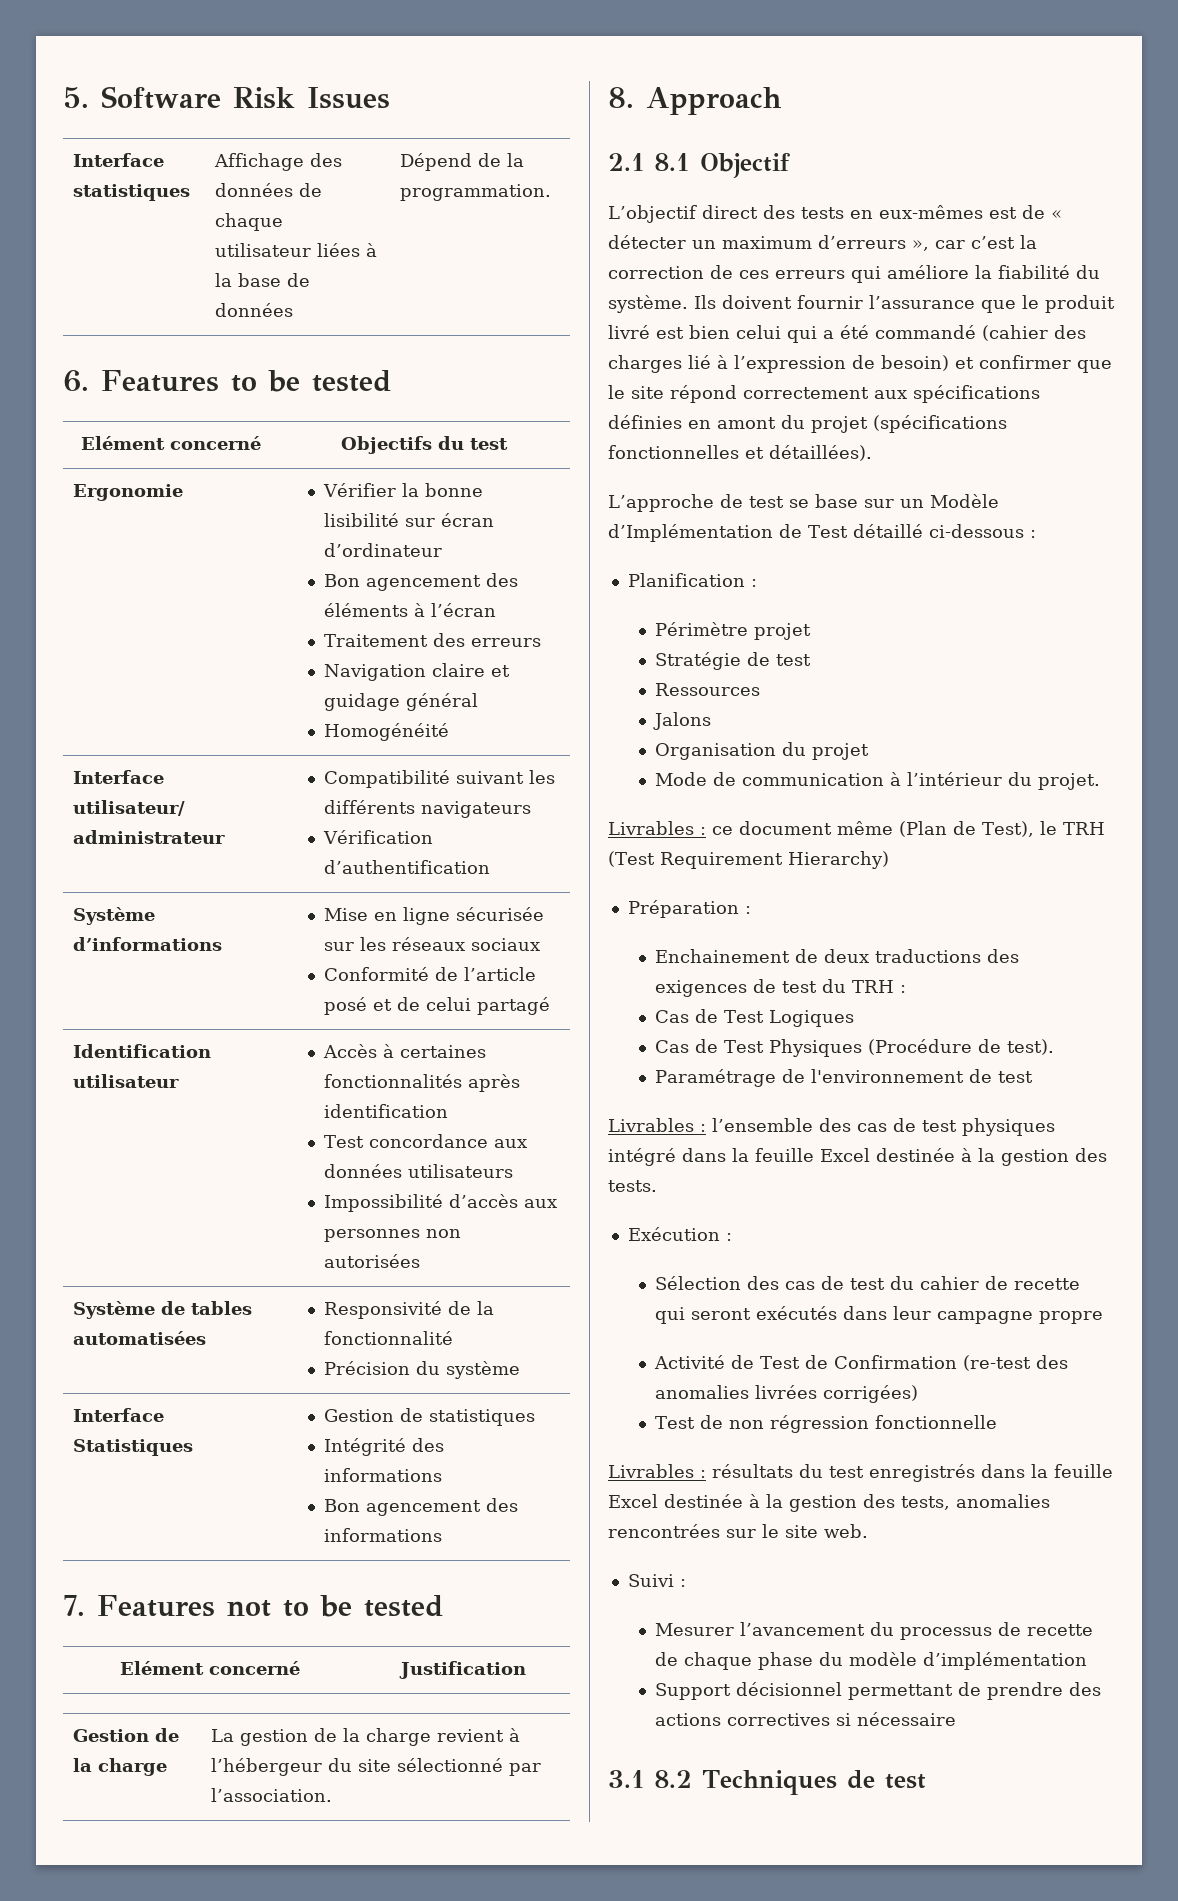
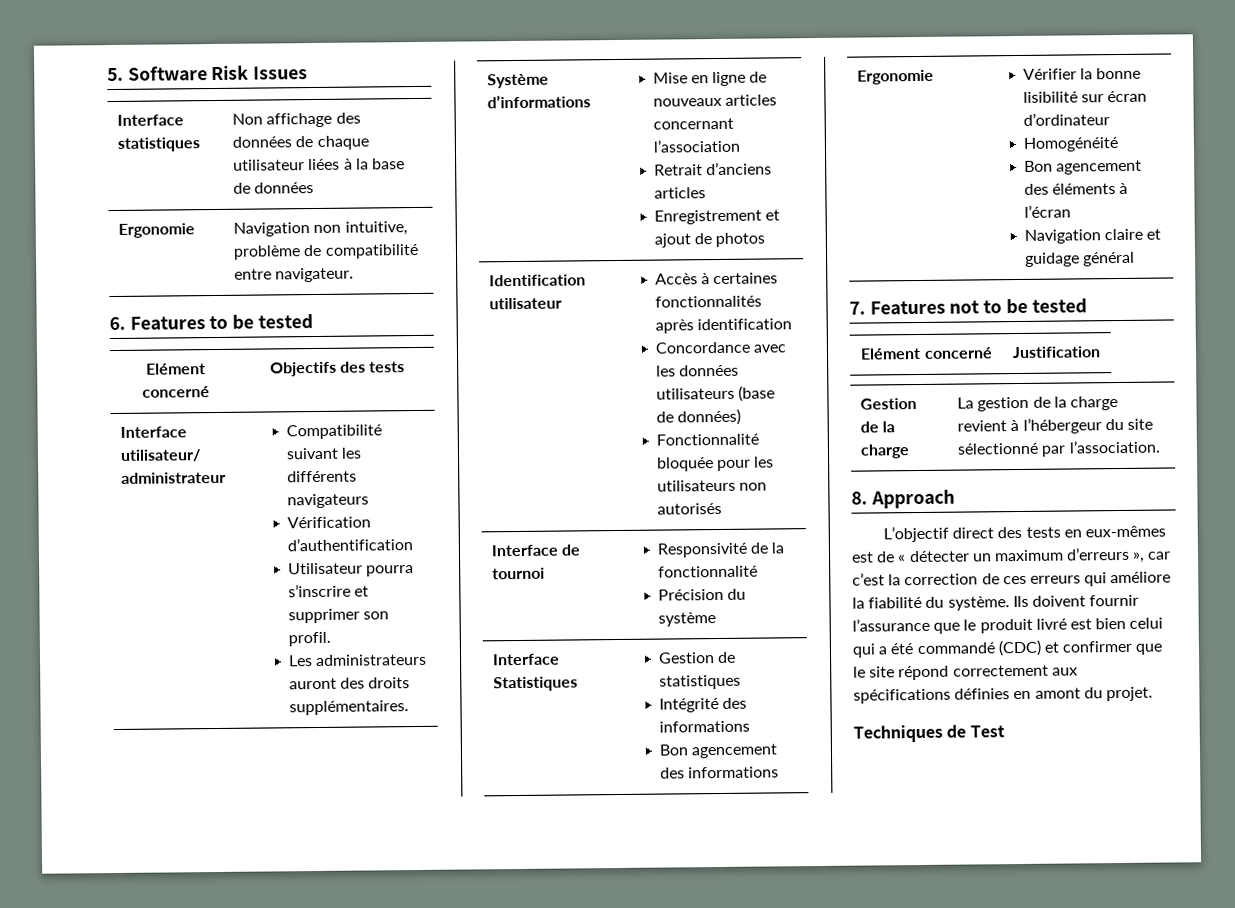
[213,153,304,171] Affichage -> [232,112,333,128] Non affichage
[399,153,524,171] [399,184,551,201] | Dépend de la programmation. -> [118,223,196,238] [233,221,408,237] [233,243,419,260] [234,267,355,283] // Ergonomie | Navigation non intuitive, problème de compatibilité entre navigateur.
[437,436,508,450] [72,484,183,501] [322,483,483,497] [323,513,494,527] [323,543,442,557] [323,573,518,591] [323,603,496,617] [323,633,541,647] [323,663,510,681] [323,693,478,711] [323,723,449,741] du test // Ergonomie | Vérifier la bonne lisibilité sur écran d’ordinateur // Bon agencement des éléments à l’écran // Traitement des erreurs // Navigation claire et guidage général // Homogénéité -> [340,361,406,373] des tests
(490, 867) none -> [287,562,414,577] [287,583,369,598] [287,608,389,624] [287,631,331,647] [287,653,427,667] [288,677,410,690] [288,700,409,716] // Utilisateur pourra s’inscrire et supprimer son profil. // Les administrateurs auront des droits supplémentaires.
[455,907,544,921] [323,937,540,951] [323,967,536,981] [323,997,550,1015] sécurisée sur les réseaux sociaux // Conformité de l’article posé et de celui partagé -> [749,71,768,83] [652,94,777,107] [652,117,734,130] [652,138,740,153] [653,161,772,176] [653,187,706,199] [653,209,780,225] [653,232,765,248] de nouveaux articles concernant l’association // Retrait d’anciens articles // Enregistrement et ajout de photos
[323,1134,527,1148] Test concordance aux -> [654,341,786,354] [655,365,676,377] Concordance avec les
[323,1194,557,1212] [323,1229,461,1242] [323,1254,420,1268] [72,1301,252,1319] [72,1331,206,1345] // Impossibilité d’accès aux personnes non autorisées // Système de tables automatisées -> [737,385,775,402] [655,408,741,426] [655,433,759,446] [656,456,774,472] [656,479,767,492] [656,502,722,515] [491,544,582,557] [492,567,546,580] (base de données) // Fonctionnalité bloquée pour les utilisateurs non autorisés // Interface de tournoi
(442, 1535) none -> [857,69,935,85] [1022,67,1141,80] [1022,90,1147,103] [1022,112,1110,126] [1022,137,1119,152] [1023,159,1142,175] [1023,182,1128,195] [1023,204,1071,218] [1023,228,1161,244] [1024,251,1135,267] // Ergonomie | Vérifier la bonne lisibilité sur écran d’ordinateur // Homogénéité // Bon agencement des éléments à l’écran // Navigation claire et guidage général
[608,153,790,178] // 2.1 8.1 Objectif -> (955, 499) none
[982,325,1086,341] [608,355,949,373] (cahier des charges lié à l’expression de besoin) -> [997,639,1042,657] (CDC)
[811,415,1007,433] [608,445,872,461] [608,494,999,512] [608,524,1036,542] [627,573,757,587] [655,622,812,640] [655,652,812,670] [655,683,761,696] [653,712,712,730] [655,742,870,760] [655,772,1101,790] [608,821,1105,837] [608,851,889,869] [627,900,751,918] [655,949,1020,963] [655,979,907,997] [655,1009,855,1027] [655,1039,1055,1057] [655,1069,1034,1087] [608,1118,1055,1136] [608,1148,1107,1166] [608,1180,657,1192] [627,1227,732,1241] [655,1276,1081,1290] [655,1306,1104,1324] [654,1355,1069,1371] [655,1385,919,1403] [655,1415,998,1433] [608,1464,1113,1482] [608,1494,1050,1512] [608,1524,868,1538] [627,1574,686,1587] [655,1622,1094,1640] [655,1652,1088,1670] [655,1682,1102,1700] [655,1712,957,1726] [608,1770,926,1795] projet (spécifications fonctionnelles et détaillées). // L’approche de test se base sur un Modèle d’Implémentation de Test détaillé ci-dessous : // Planification : // Périmètre projet // Stratégie de test // Ressources // Jalons // Organisation du projet // Mode de communication à l’intérieur du projet. // Livrables : ce document même (Plan de Test), le TRH (Test Requirement Hierarchy) // Préparation : // Enchainement de deux traductions des exigences de test du TRH : // Cas de Test Logiques // Cas de Test Physiques (Procédure de test). // Paramétrage de l'environnement de test // Livrables : l’ensemble des cas de test physiques intégré dans la feuille Excel destinée à la gestion des tests. // Exécution : // Sélection des cas de test du cahier de recette qui seront exécutés dans leur campagne propre // Activité de Test de Confirmation (re-test des anomalies livrées corrigées) // Test de non régression fonctionnelle // Livrables : résultats du test enregistrés dans la feuille Excel destinée à la gestion des tests, anomalies rencontrées sur le site web. // Suivi : // Mesurer l’avancement du processus de recette de chaque phase du modèle d’implémentation // Support décisionnel permettant de prendre des actions correctives si nécessaire // 3.1 8.2 Techniques de test -> [1105,686,1153,702] [853,724,1005,743] projet. // Techniques de Test

